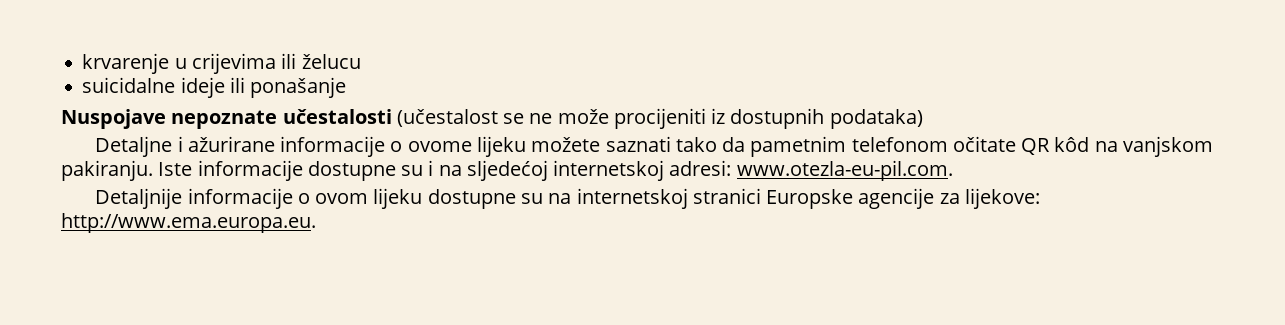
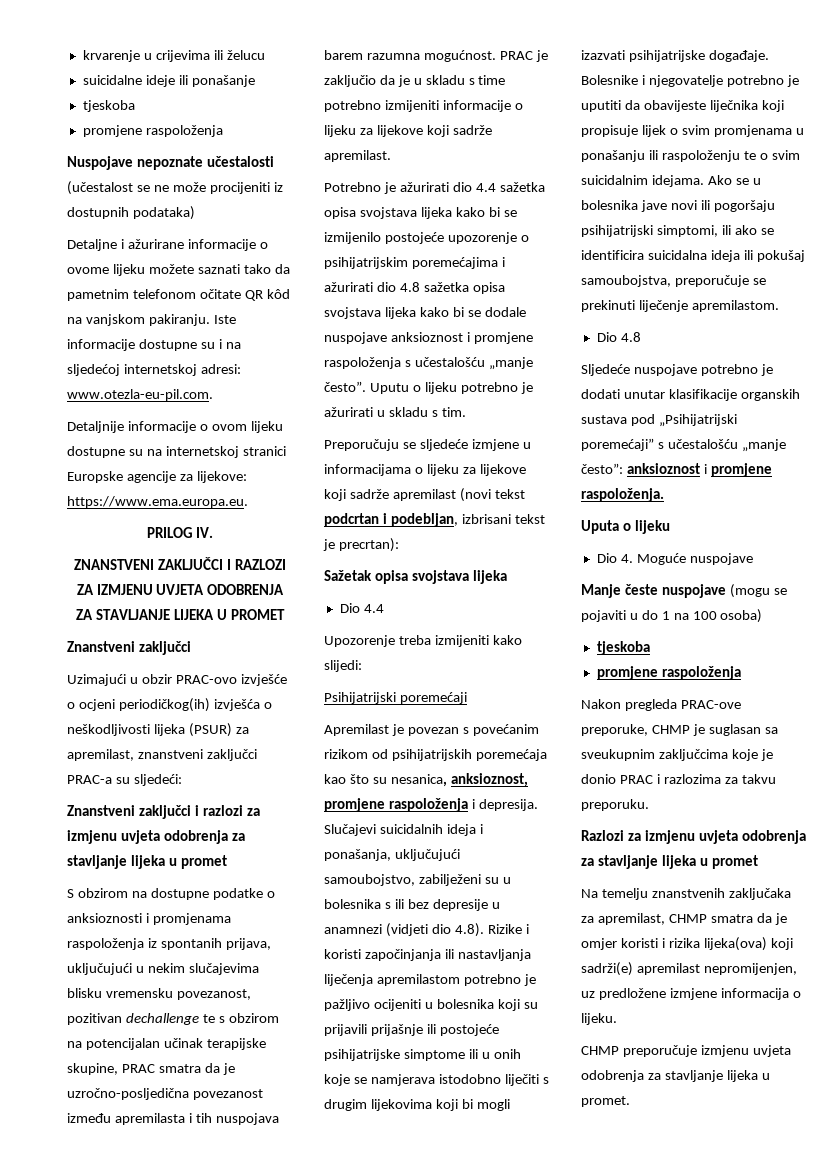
(347, 87) none -> [82,100,135,112] [82,125,223,137] // tjeskoba // promjene raspoloženja
[61,213,316,233] http://www.ema.europa.eu. -> [67,496,248,508] [146,527,214,538] [74,557,286,570] [76,584,285,595] [76,609,285,620] [67,641,191,655] [67,674,287,686] [67,698,272,712] [67,723,249,737] [67,749,257,761] [67,774,182,786] [67,805,260,819] [67,830,245,844] [67,855,227,869] [67,888,275,900] [67,913,231,925] [67,938,271,950] [67,963,259,975] [67,988,251,1000] [67,1013,279,1025] [67,1038,266,1050] [67,1063,235,1075] [67,1088,263,1100] [67,1113,279,1125] [324,50,548,62] [324,75,506,87] [324,100,523,112] [324,125,492,137] [324,150,391,162] [324,182,545,194] [324,207,517,219] [324,232,529,244] [324,257,505,269] [324,282,505,294] [324,307,526,319] [324,332,533,344] [324,357,533,370] [324,381,533,394] [324,407,466,417] [324,439,531,451] [324,464,526,476] [324,488,525,502] [324,513,545,527] [323,538,399,552] [324,570,507,584] [339,603,384,613] [324,635,522,647] [324,660,362,672] [324,692,467,704] [324,724,539,736] [324,749,547,761] [324,773,528,787] [324,798,538,812] [324,824,483,836] [324,849,460,861] [324,874,511,886] [324,899,500,911] [324,923,529,937] [324,949,531,961] [324,974,536,986] [324,999,538,1011] [324,1024,499,1036] [324,1049,521,1061] [324,1074,549,1086] [324,1099,510,1111] [581,50,769,62] [581,75,799,87] [581,100,784,112] [581,125,804,137] [581,150,800,162] [581,175,761,187] [581,200,775,212] [581,225,774,237] [581,250,805,262] [581,275,766,287] [581,300,779,312] [596,332,641,342] [581,364,773,376] [581,389,800,401] [581,414,737,427] [581,438,786,452] [581,463,772,477] [581,488,664,502] [581,520,670,534] [596,553,753,565] [581,584,787,598] [581,609,763,623] [596,641,650,655] [596,666,741,680] [581,699,741,711] [581,724,778,736] [581,749,773,761] [581,774,776,784] [581,799,649,811] [581,830,806,844] [581,855,758,869] [581,888,791,900] [581,913,787,925] [581,937,793,951] [581,962,797,976] [581,988,801,1000] [581,1013,617,1025] [581,1045,791,1057] [581,1070,770,1082] [581,1096,630,1107] https://www.ema.europa.eu. // PRILOG IV. // ZNANSTVENI ZAKLJUČCI I RAZLOZI ZA IZMJENU UVJETA ODOBRENJA ZA STAVLJANJE LIJEKA U PROMET // Znanstveni zaključci // Uzimajući u obzir PRAC-ovo izvješće o ocjeni periodičkog(ih) izvješća o neškodljivosti lijeka (PSUR) za apremilast, znanstveni zaključci PRAC-a su sljedeći: // Znanstveni zaključci i razlozi za izmjenu uvjeta odobrenja za stavljanje lijeka u promet // S obzirom na dostupne podatke o anksioznosti i promjenama raspoloženja iz spontanih prijava, uključujući u nekim slučajevima blisku vremensku povezanost, pozitivan dechallenge te s obzirom na potencijalan učinak terapijske skupine, PRAC smatra da je uzročno-posljedična povezanost između apremilasta i tih nuspojava barem razumna mogućnost. PRAC je zaključio da je u skladu s time potrebno izmijeniti informacije o lijeku za lijekove koji sadrže apremilast. // Potrebno je ažurirati dio 4.4 sažetka opisa svojstava lijeka kako bi se izmijenilo postojeće upozorenje o psihijatrijskim poremećajima i ažurirati dio 4.8 sažetka opisa svojstava lijeka kako bi se dodale nuspojave anksioznost i promjene raspoloženja s učestalošću „manje često”. Uputu o lijeku potrebno je ažurirati u skladu s tim. // Preporučuju se sljedeće izmjene u informacijama o lijeku za lijekove koji sadrže apremilast (novi tekst podcrtan i podebljan, izbrisani tekst je precrtan): // Sažetak opisa svojstava lijeka // Dio 4.4 // Upozorenje treba izmijeniti kako slijedi: // Psihijatrijski poremećaji // Apremilast je povezan s povećanim rizikom od psihijatrijskih poremećaja kao što su nesanica, anksioznost, promjene raspoloženja i depresija. Slučajevi suicidalnih ideja i ponašanja, uključujući samoubojstvo, zabilježeni su u bolesnika s ili bez depresije u anamnezi (vidjeti dio 4.8). Rizike i koristi započinjanja ili nastavljanja liječenja apremilastom potrebno je pažljivo ocijeniti u bolesnika koji su prijavili prijašnje ili postojeće psihijatrijske simptome ili u onih koje se namjerava istodobno liječiti s drugim lijekovima koji bi mogli izazvati psihijatrijske događaje. Bolesnike i njegovatelje potrebno je uputiti da obavijeste liječnika koji propisuje lijek o svim promjenama u ponašanju ili raspoloženju te o svim suicidalnim idejama. Ako se u bolesnika jave novi ili pogoršaju psihijatrijski simptomi, ili ako se identificira suicidalna ideja ili pokušaj samoubojstva, preporučuje se prekinuti liječenje apremilastom. // Dio 4.8 // Sljedeće nuspojave potrebno je dodati unutar klasifikacije organskih sustava pod „Psihijatrijski poremećaji” s učestalošću „manje često”: anksioznost i promjene raspoloženja. // Uputa o lijeku // Dio 4. Moguće nuspojave // Manje česte nuspojave (mogu se pojaviti u do 1 na 100 osoba) // tjeskoba // promjene raspoloženja // Nakon pregleda PRAC-ove preporuke, CHMP je suglasan sa sveukupnim zaključcima koje je donio PRAC i razlozima za takvu preporuku. // Razlozi za izmjenu uvjeta odobrenja za stavljanje lijeka u promet // Na temelju znanstvenih zaključaka za apremilast, CHMP smatra da je omjer koristi i rizika lijeka(ova) koji sadrži(e) apremilast nepromijenjen, uz predložene izmjene informacija o lijeku. // CHMP preporučuje izmjenu uvjeta odobrenja za stavljanje lijeka u promet.

